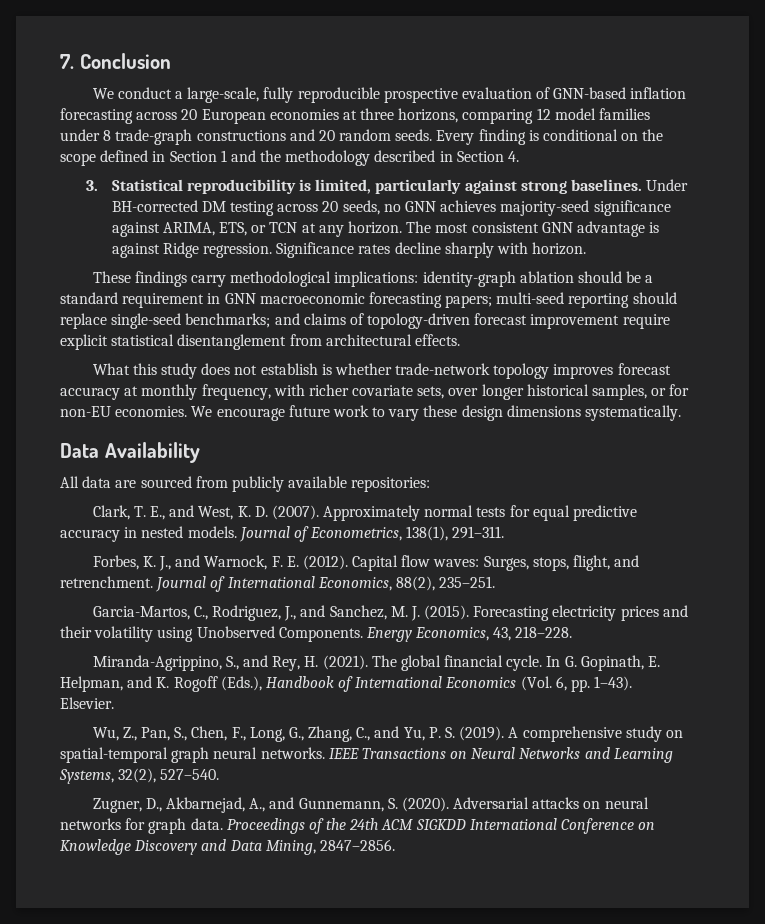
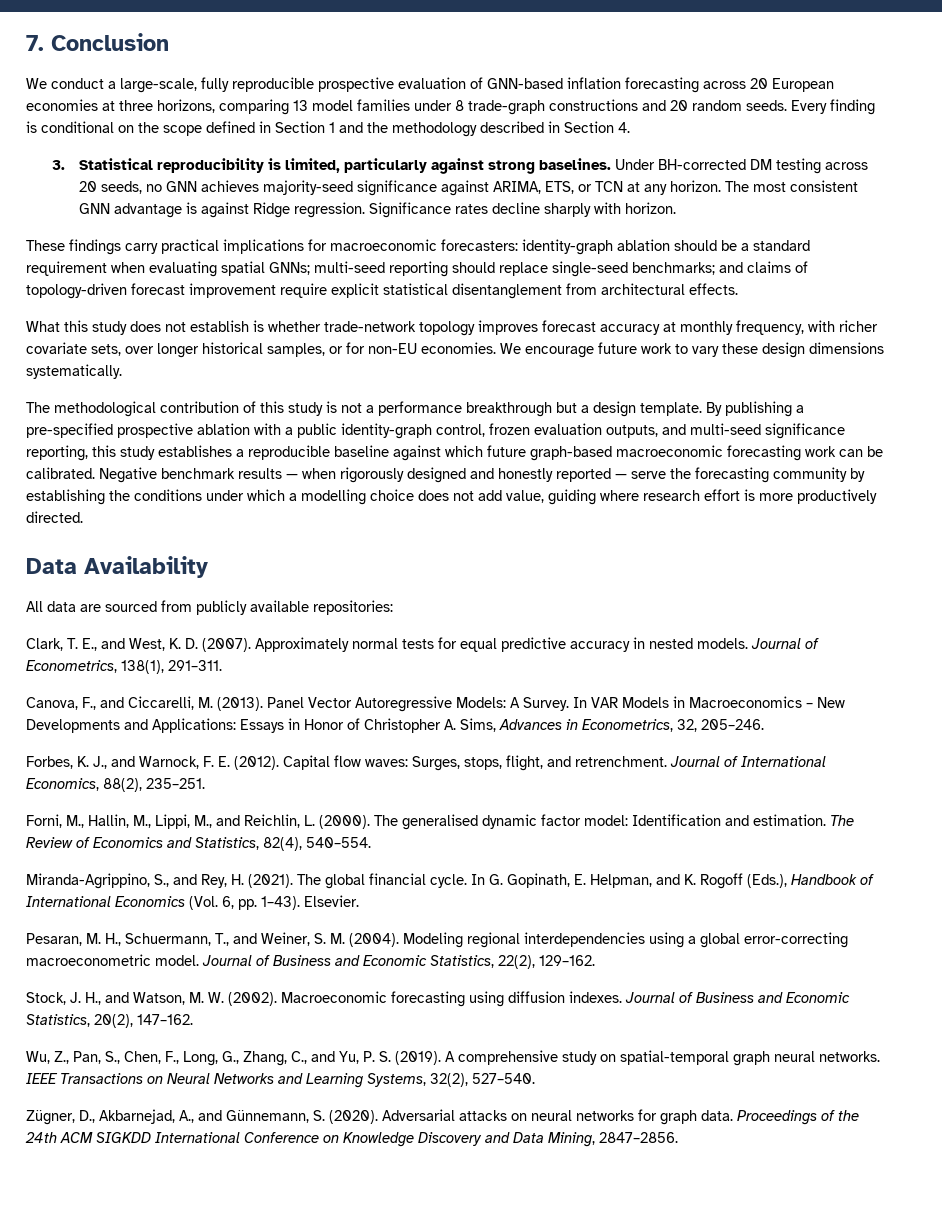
[536,108,551,120] 12 -> [293,100,308,111] 13
[230,271,419,287] methodological implications: -> [161,239,518,254] practical implications for macroeconomic forecasters:
[207,292,493,308] in GNN macroeconomic forecasting papers; -> [111,261,310,277] when evaluating spatial GNNs;
(682, 413) none -> [26,401,804,417] [26,423,845,439] [26,445,883,461] [26,467,865,483] [26,489,877,505] [26,511,83,523] // The methodological contribution of this study is not a performance breakthrough but a design template. By publishing a pre-specified prospective ablation with a public identity-graph control, frozen evaluation outputs, and multi-seed significance reporting, this study establishes a reproducible baseline against which future graph-based macroeconomic forecasting work can be calibrated. Negative benchmark results — when rigorously designed and honestly reported — serve the forecasting community by establishing the conditions under which a modelling choice does not add value, guiding where research effort is more productively directed.
(505, 532) none -> [26,696,845,712] [26,718,764,733] // Canova, F., and Ciccarelli, M. (2013). Panel Vector Autoregressive Models: A Survey. In VAR Models in Macroeconomics – New Developments and Applications: Essays in Honor of Christopher A. Sims, Advances in Econometrics, 32, 205–246.
[92,605,688,621] [60,626,573,642] Garcia-Martos, C., Rodriguez, J., and Sanchez, M. J. (2015). Forecasting electricity prices and their volatility using Unobserved Components. Energy Economics, 43, 218–228. -> [26,814,854,830] [26,837,371,851] Forni, M., Hallin, M., Lippi, M., and Reichlin, L. (2000). The generalised dynamic factor model: Identification and estimation. The Review of Economics and Statistics, 82(4), 540–554.
(114, 703) none -> [26,932,848,948] [26,954,595,969] [26,991,850,1007] [26,1014,193,1028] // Pesaran, M. H., Schuermann, T., and Weiner, S. M. (2004). Modeling regional interdependencies using a global error-correcting macroeconometric model. Journal of Business and Economic Statistics, 22(2), 129–162. // Stock, J. H., and Watson, M. W. (2002). Macroeconomic forecasting using diffusion indexes. Journal of Business and Economic Statistics, 20(2), 147–162.
[92,798,142,813] Zugner, -> [26,1110,75,1125] Zügner,
[298,798,384,812] Gunnemann, -> [226,1110,309,1123] Günnemann,

